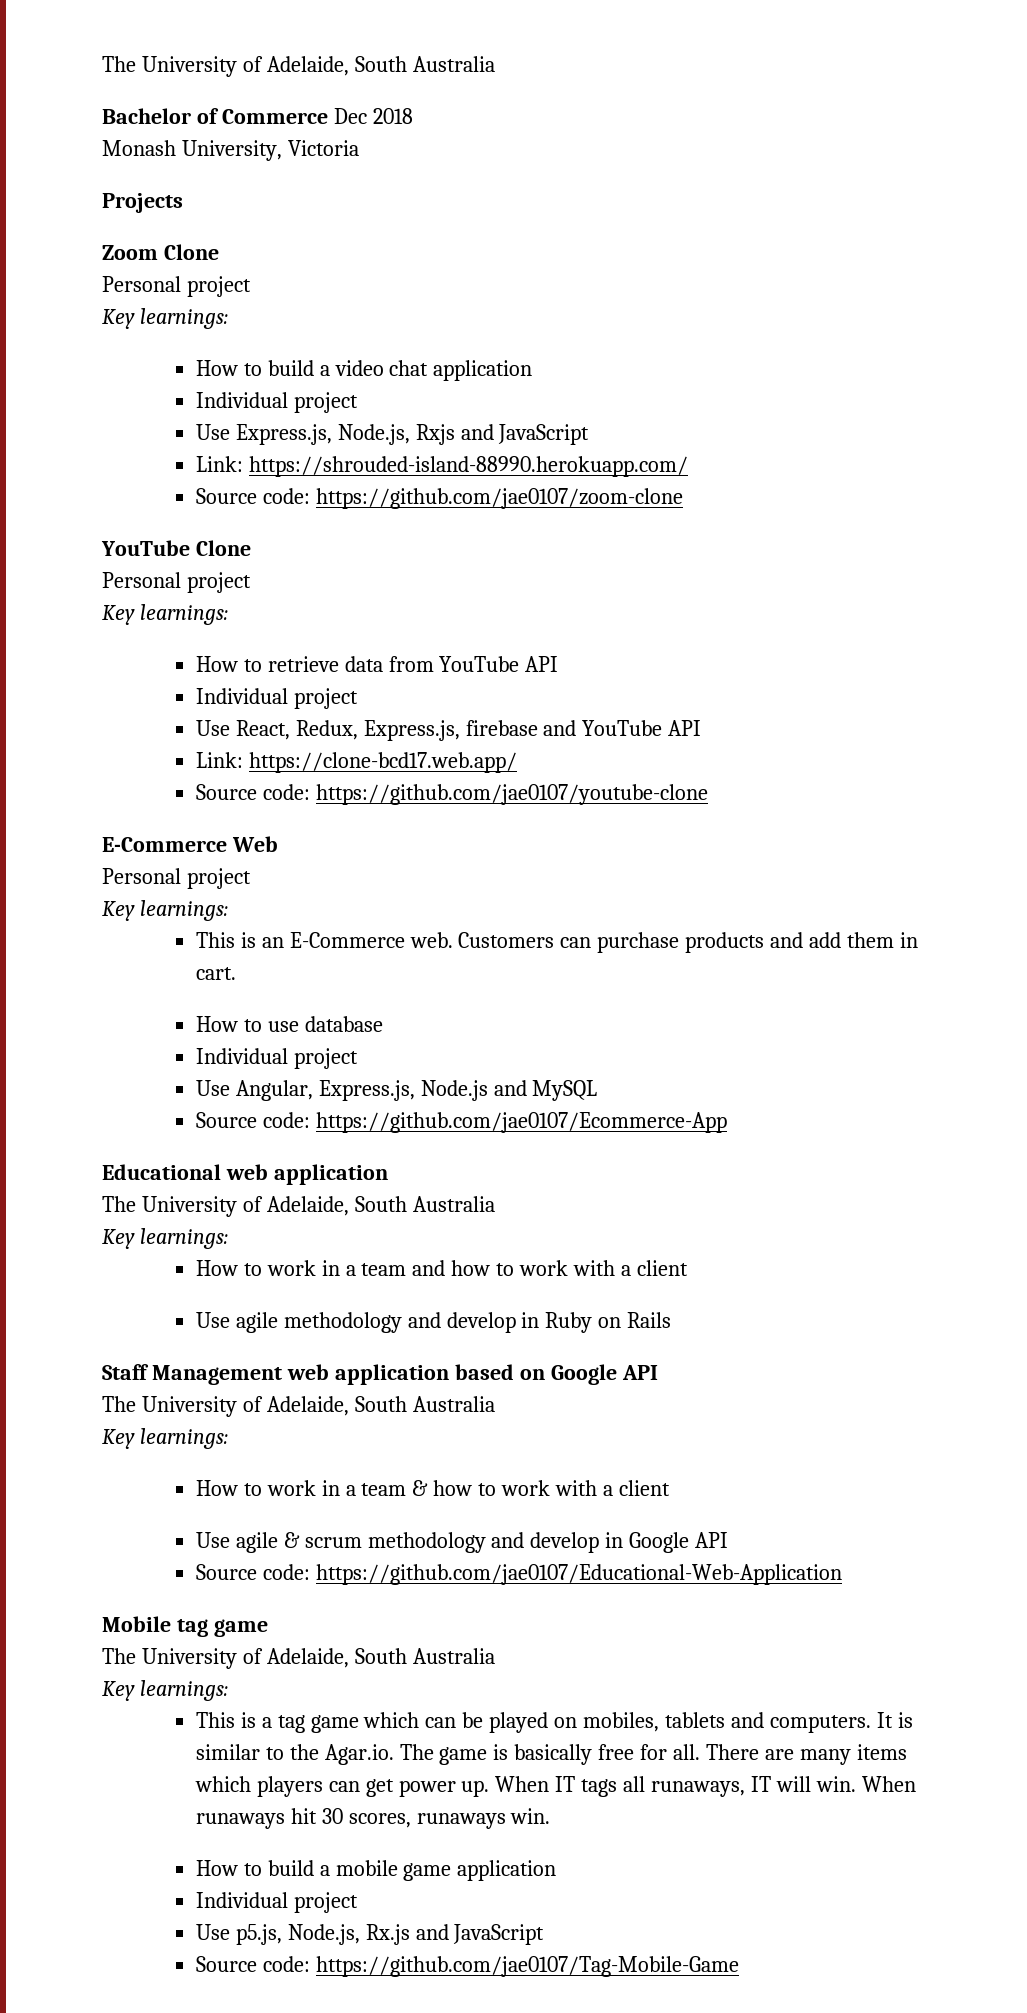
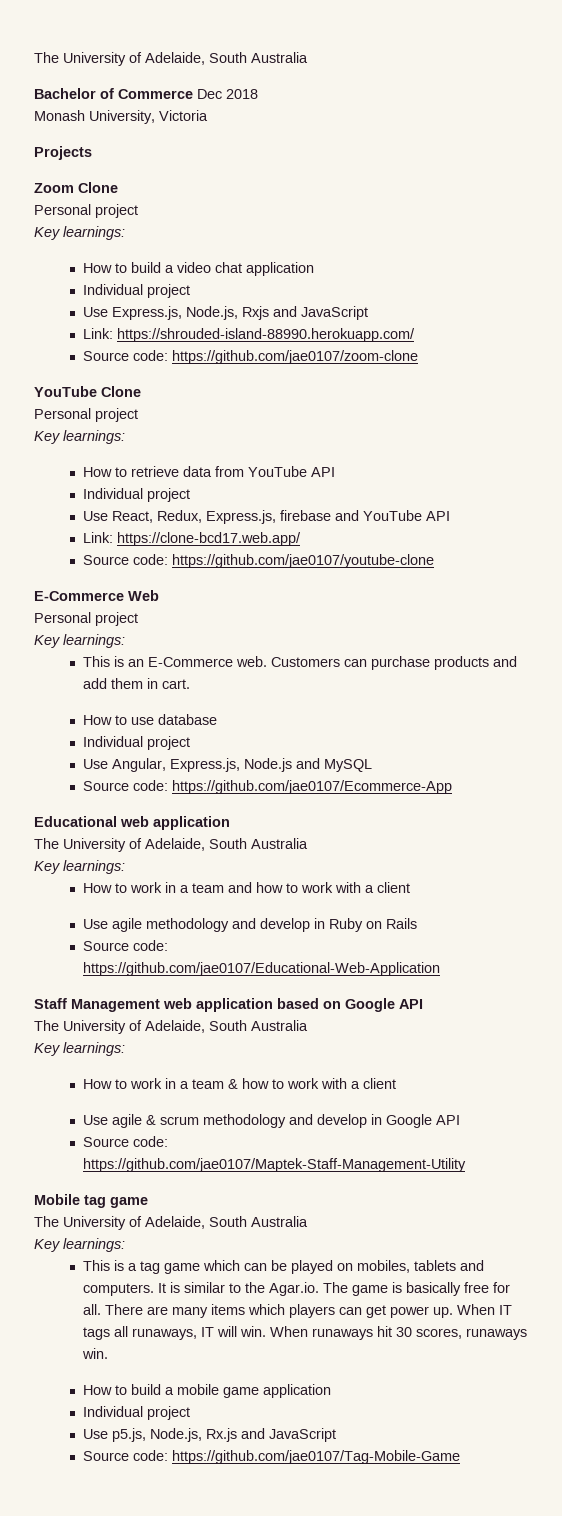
(672, 1320) none -> [82,940,168,951] [82,962,440,976] // Source code: https://github.com/jae0107/Educational-Web-Application
[315,1564,842,1585] https://github.com/jae0107/Educational-Web-Application -> [82,1158,466,1172] https://github.com/jae0107/Maptek-Staff-Management-Utility

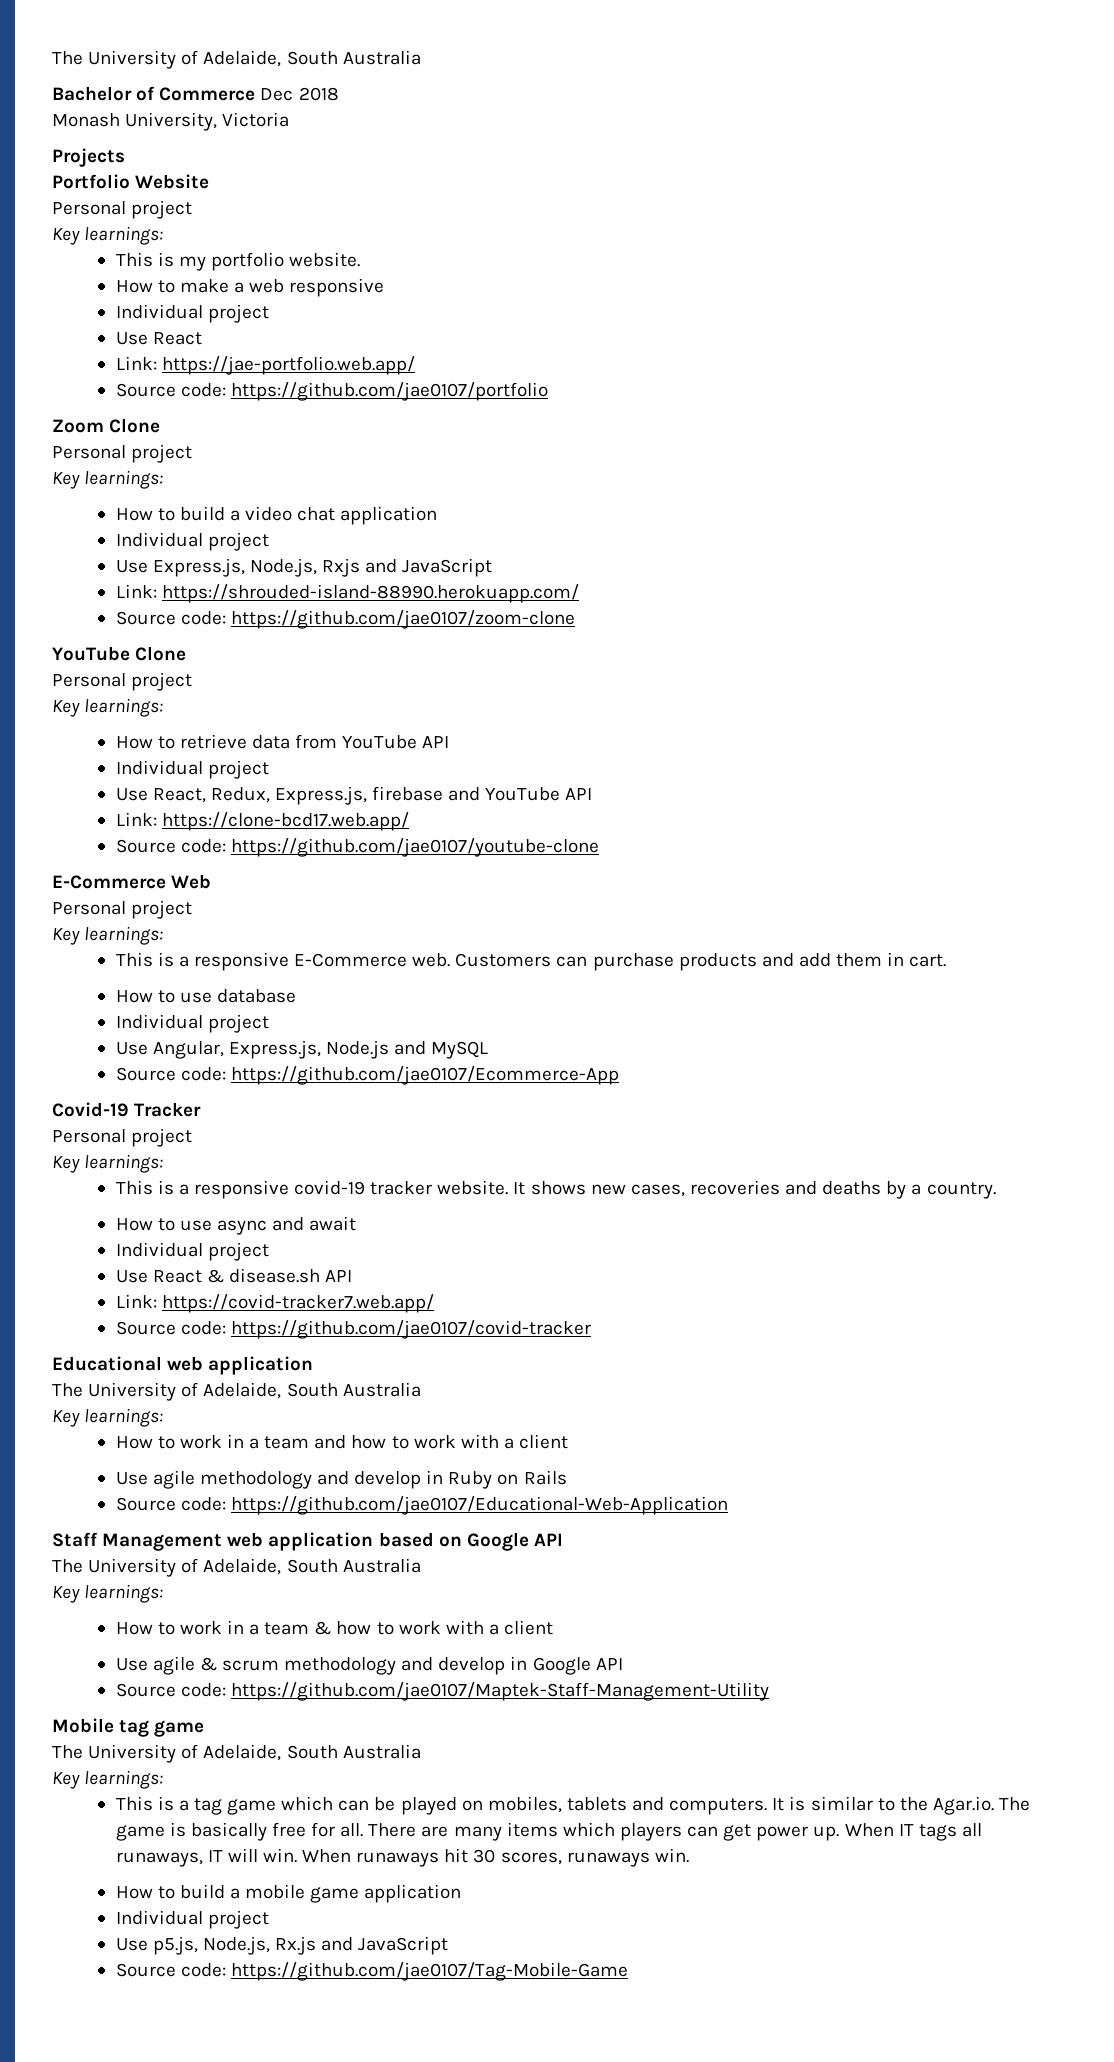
(92, 153) none -> [52,174,210,189] [52,200,193,219] [52,226,164,245] [115,252,361,271] [115,278,385,297] [115,304,269,323] [115,332,202,345] [115,356,415,375] [115,382,548,401] // Portfolio Website // Personal project // Key learnings: // This is my portfolio website. // How to make a web responsive // Individual project // Use React // Link: https://jae-portfolio.web.app/ // Source code: https://github.com/jae0107/portfolio
[127,659,144,667] an -> [178,952,289,971] a responsive
(452, 787) none -> [52,1102,202,1117] [52,1128,193,1147] [52,1154,164,1173] [115,1180,996,1199] [115,1216,357,1235] [115,1242,269,1261] [115,1268,353,1283] [115,1294,434,1313] [115,1320,591,1339] // Covid-19 Tracker // Personal project // Key learnings: // This is a responsive covid-19 tracker website. It shows new cases, recoveries and deaths by a country. // How to use async and await // Individual project // Use React & disease.sh API // Link: https://covid-tracker7.web.app/ // Source code: https://github.com/jae0107/covid-tracker

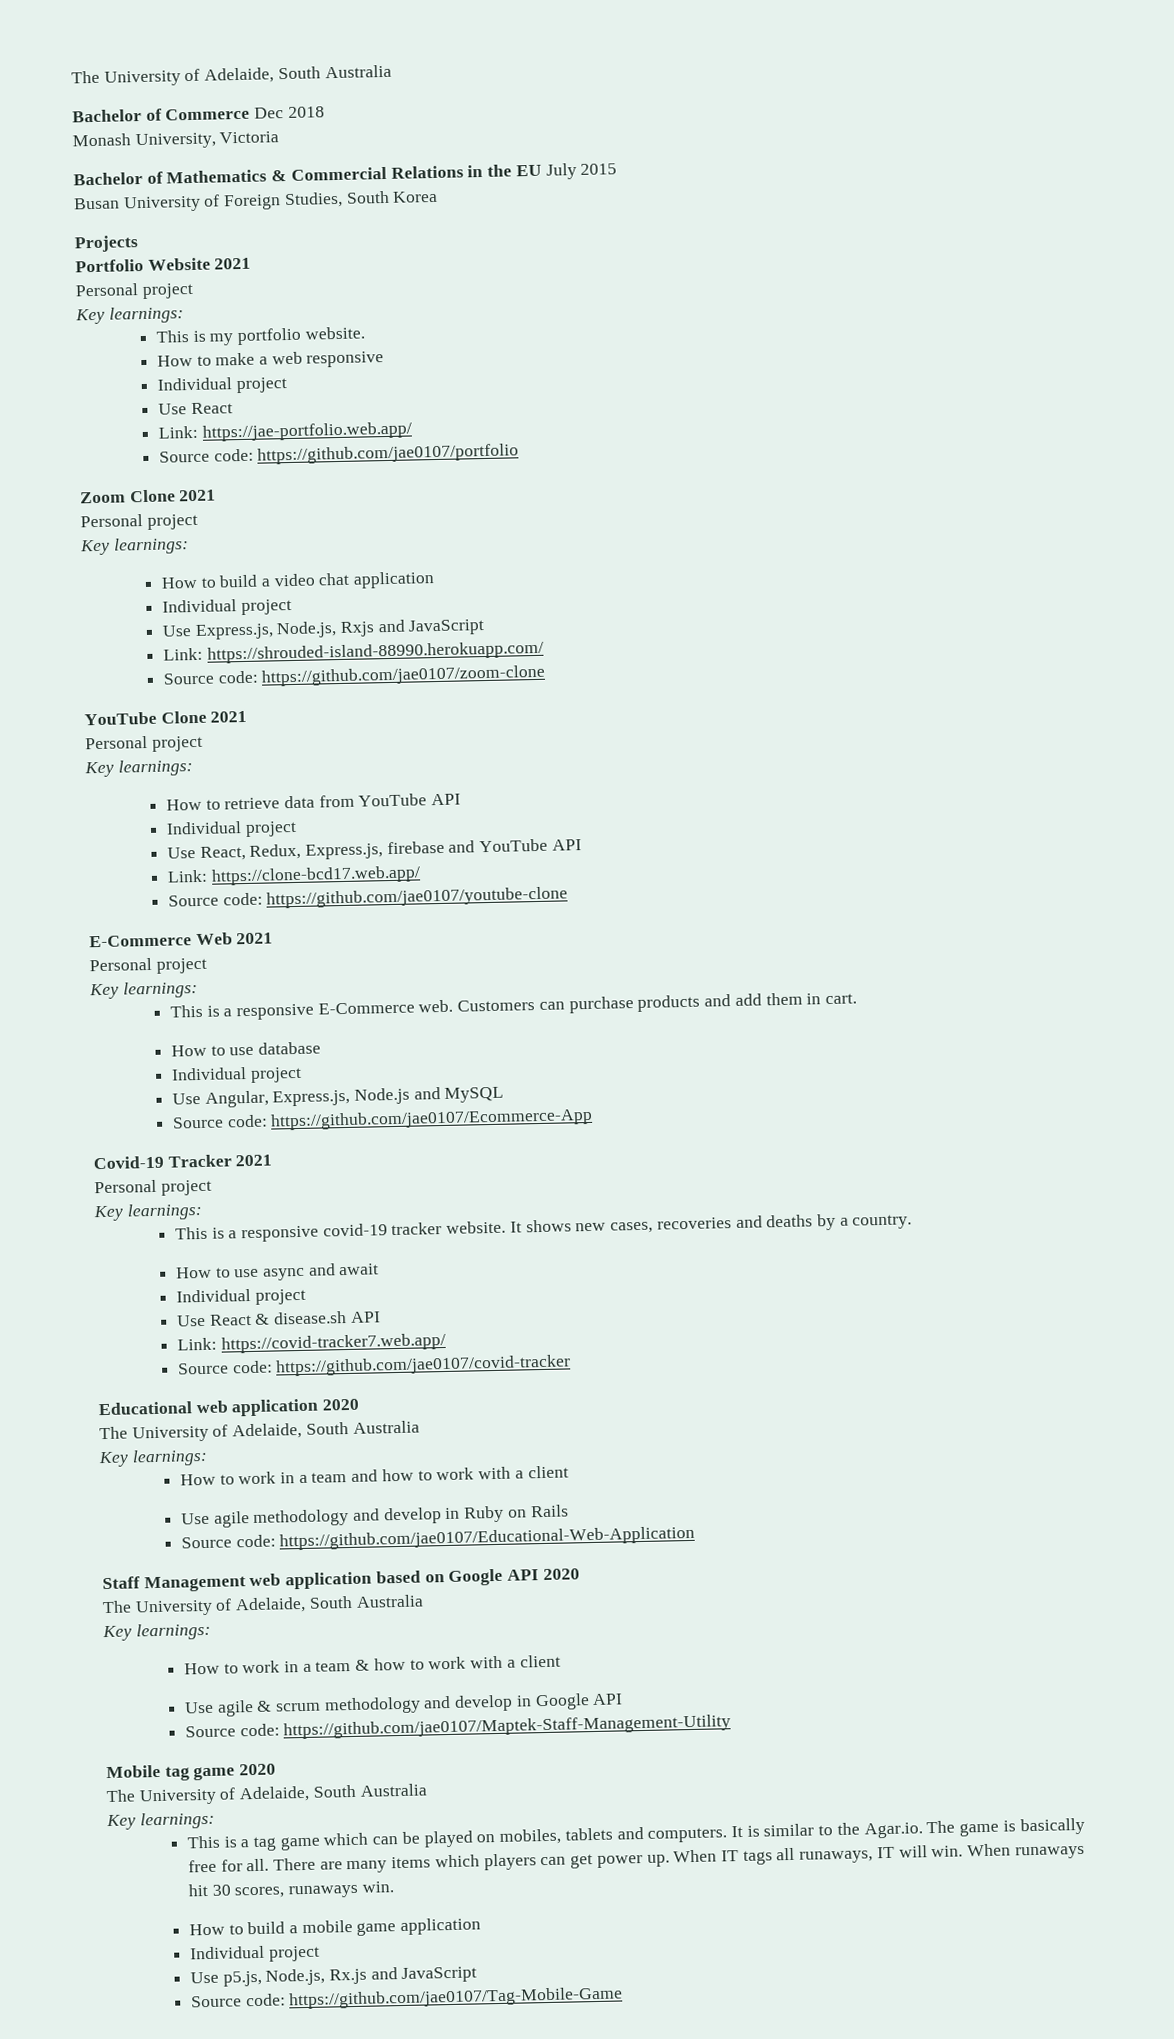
(290, 119) none -> [73,163,618,186] [73,190,439,213] // Bachelor of Mathematics & Commercial Relations in the EU July 2015 // Busan University of Foreign Studies, South Korea
(210, 181) none -> [214,257,252,270] 2021
(161, 425) none -> [179,489,217,502] 2021
(187, 653) none -> [210,710,248,723] 2021
(212, 881) none -> [236,932,274,945] 2021
(202, 1109) none -> [235,1154,273,1167] 2021
(314, 1365) none -> [322,1398,360,1411] 2020
(563, 1539) none -> [542,1568,580,1581] 2020
(205, 1728) none -> [239,1763,277,1776] 2020

